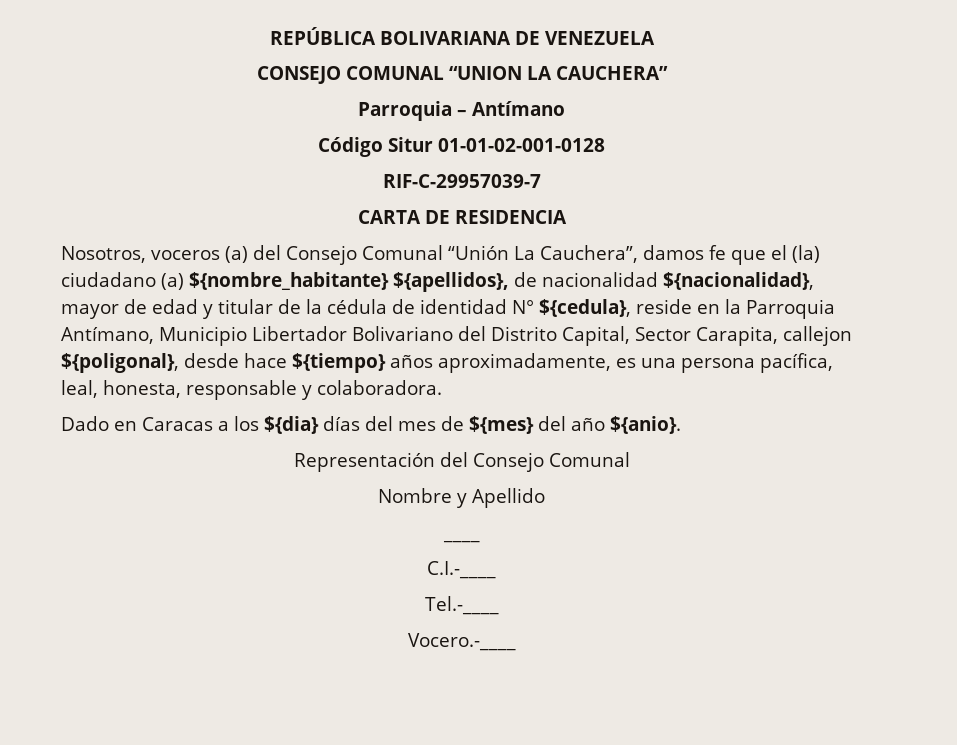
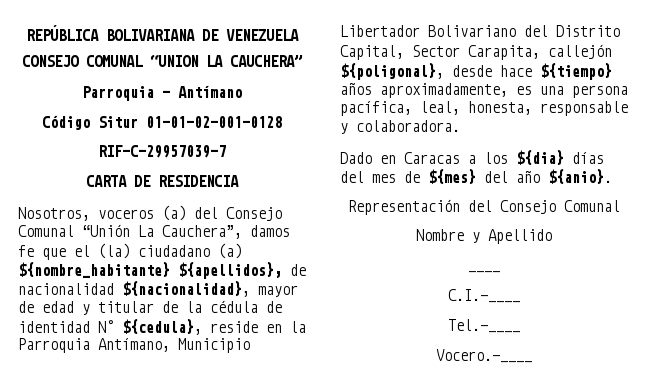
[783,326,852,346] callejon -> [548,44,612,59] callejón

